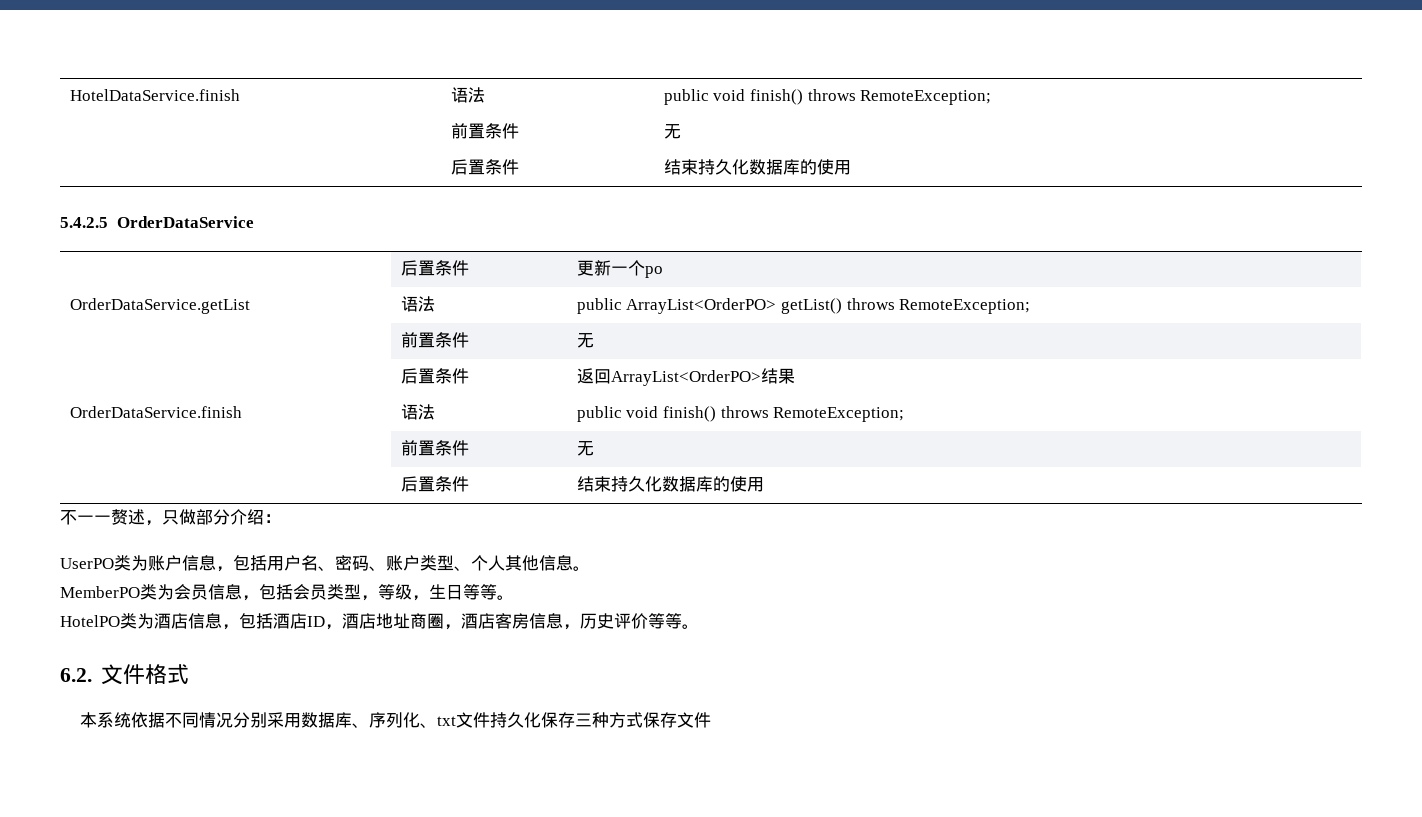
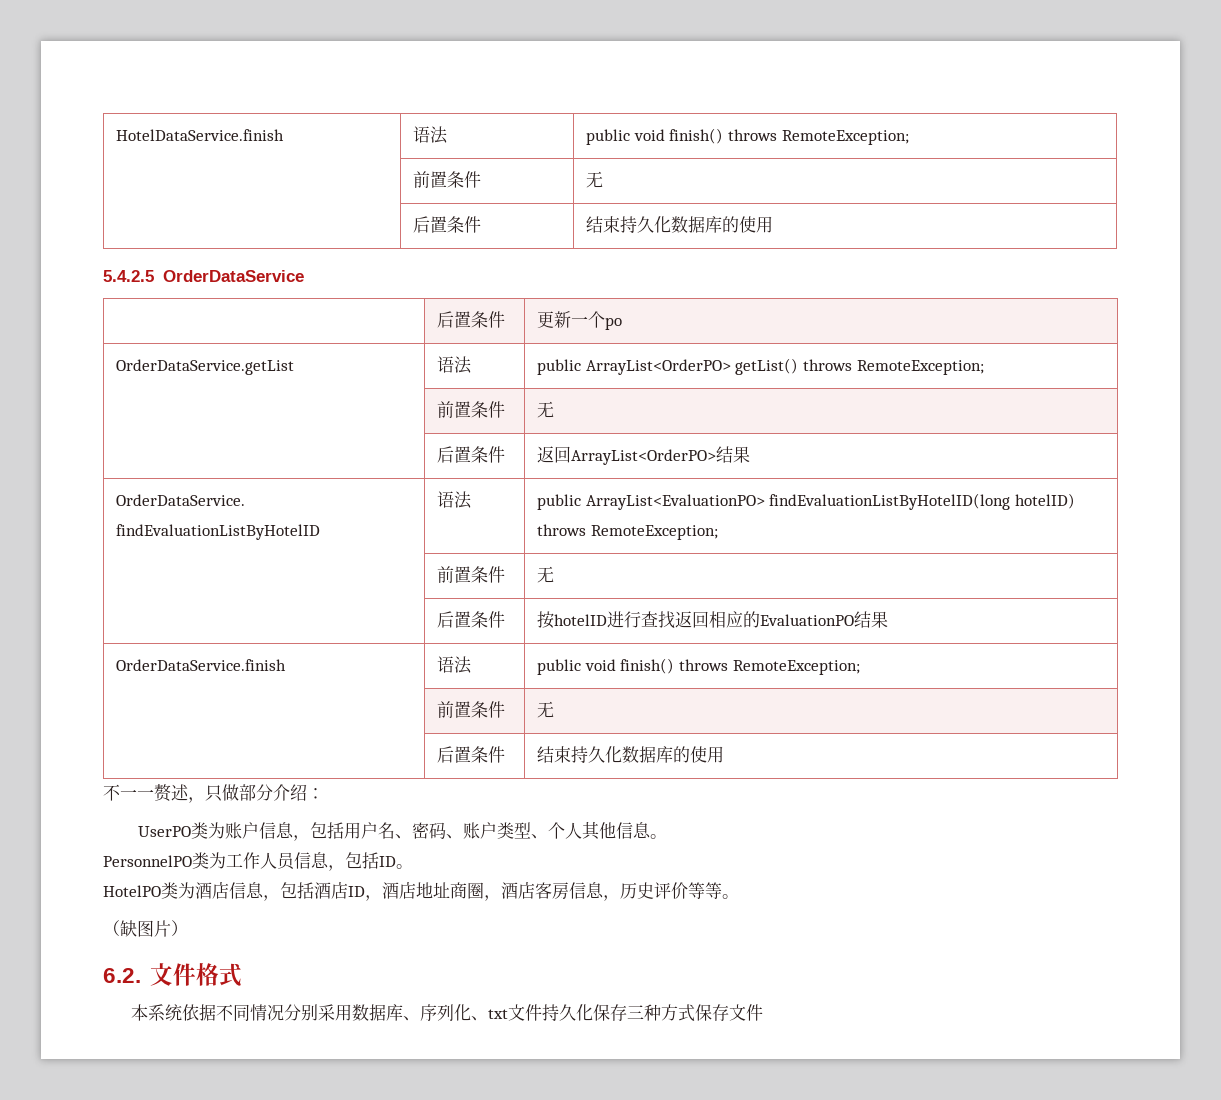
(795, 376) none -> [116,494,246,506] [116,524,321,540] [437,491,473,509] [537,493,1076,510] [537,524,718,540] [437,566,506,583] [537,566,555,583] [437,611,506,628] [537,611,889,629] // OrderDataService. findEvaluationListByHotelID | 语法 | public ArrayList<EvaluationPO> findEvaluationListByHotelID(long hotelID) throws RemoteException; // | 前置条件 | 无 // | 后置条件 | 按hotelID进行查找返回相应的EvaluationPO结果
[60,584,497,601] MemberPO类为会员信息，包括会员类型，等级，生日等等 -> [103,852,396,871] PersonnelPO类为工作人员信息，包括ID
(699, 626) none -> [103,920,188,937] // （缺图片）

